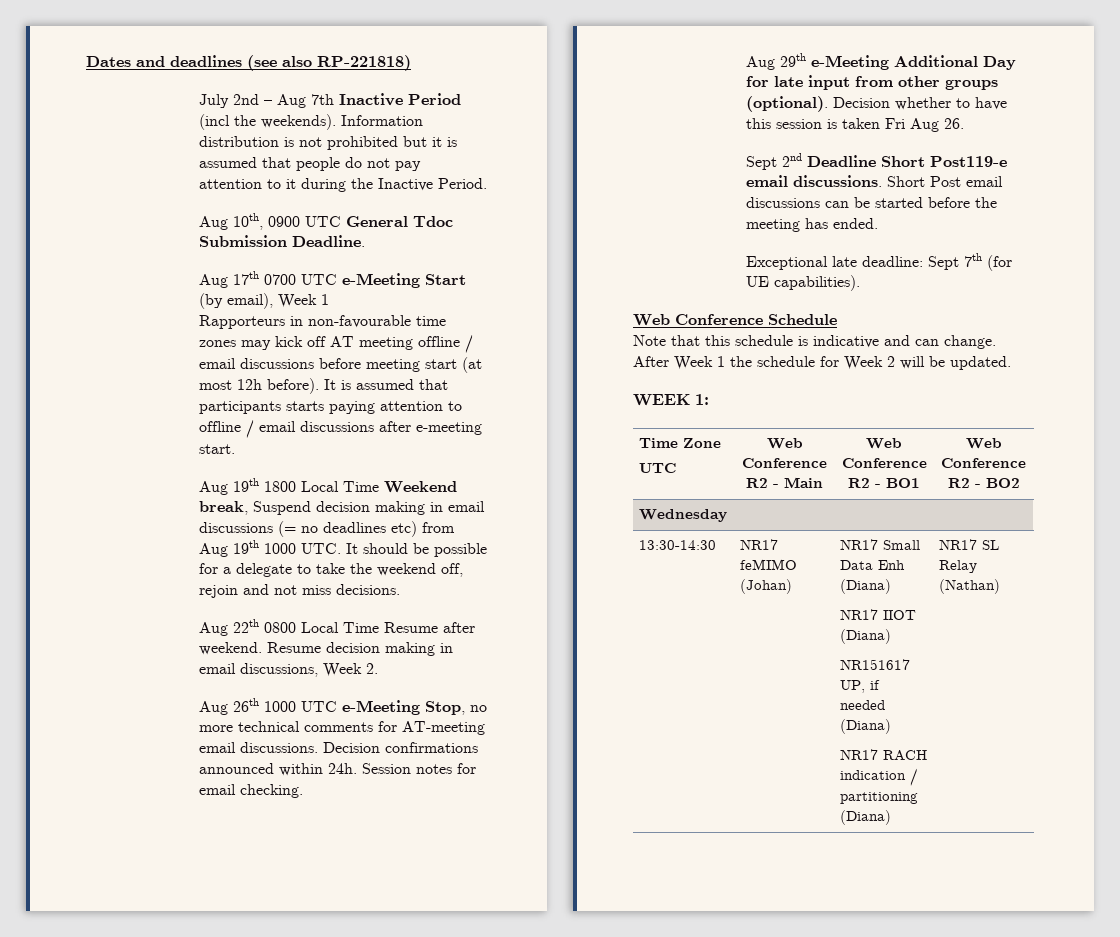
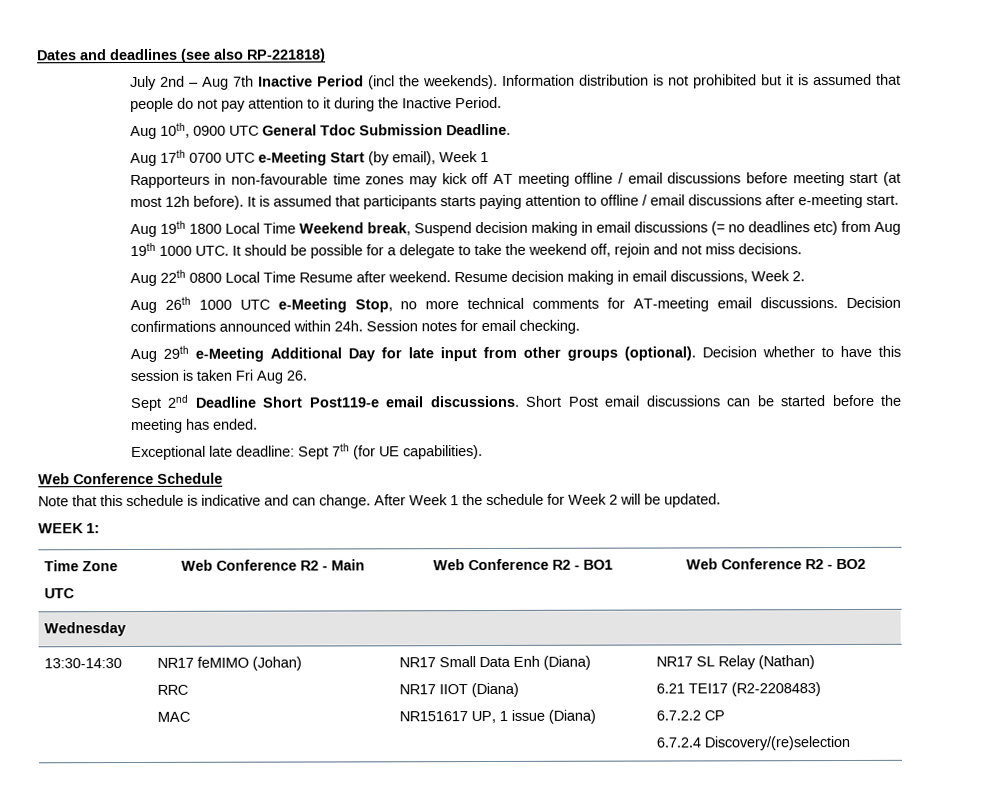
(793, 586) none -> [157,684,189,695] [157,711,191,722] // RRC // MAC
[870,680,881,690] [840,700,886,710] [840,719,892,734] [840,749,928,761] [840,768,919,786] [840,792,919,804] if needed (Diana) // NR17 RACH indication / partitioning -> [499,709,546,721] 1 issue
(1001, 586) none -> [656,682,822,697] [656,710,726,721] [656,735,851,751] // 6.21 TEI17 (R2-2208483) // 6.7.2.2 CP // 6.7.2.4 Discovery/(re)selection

